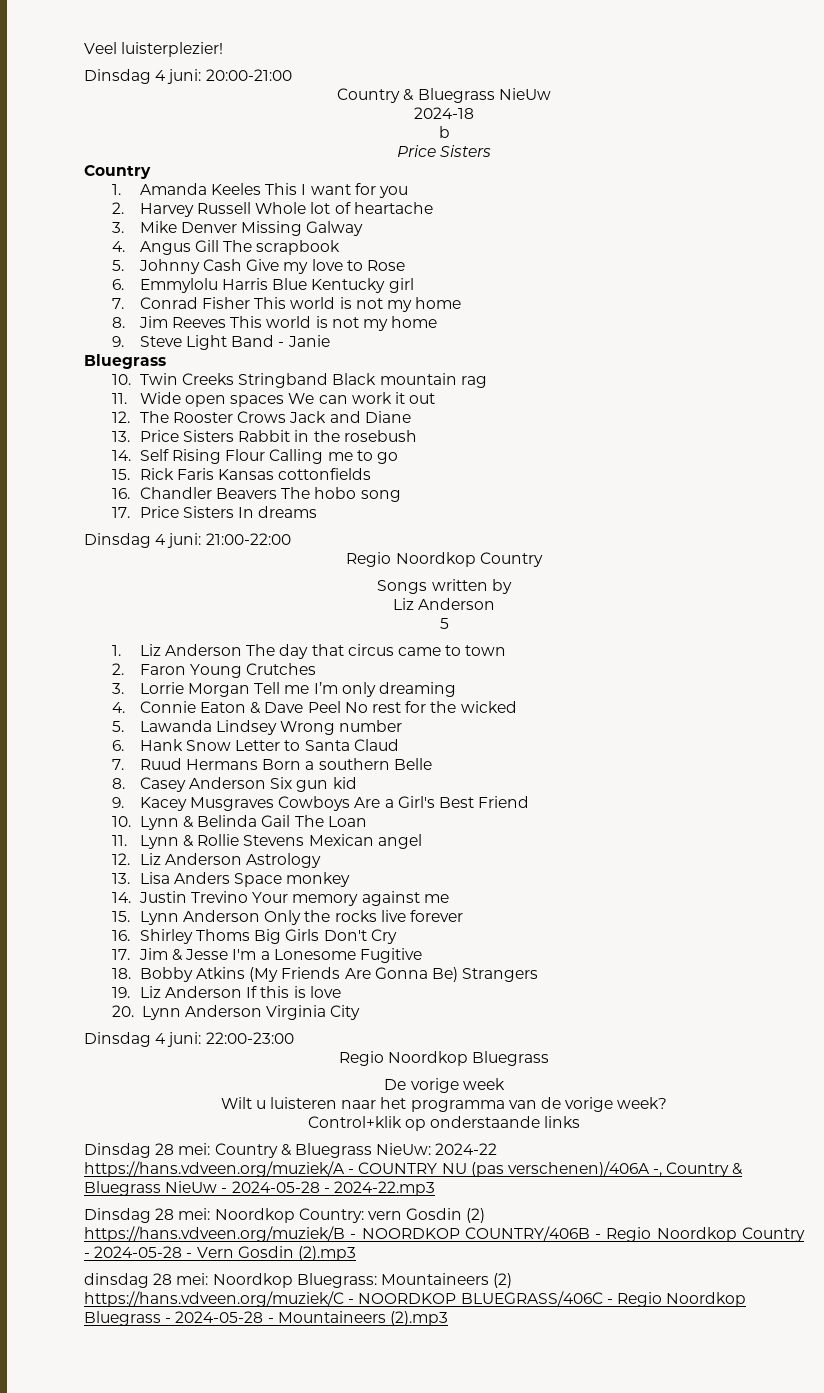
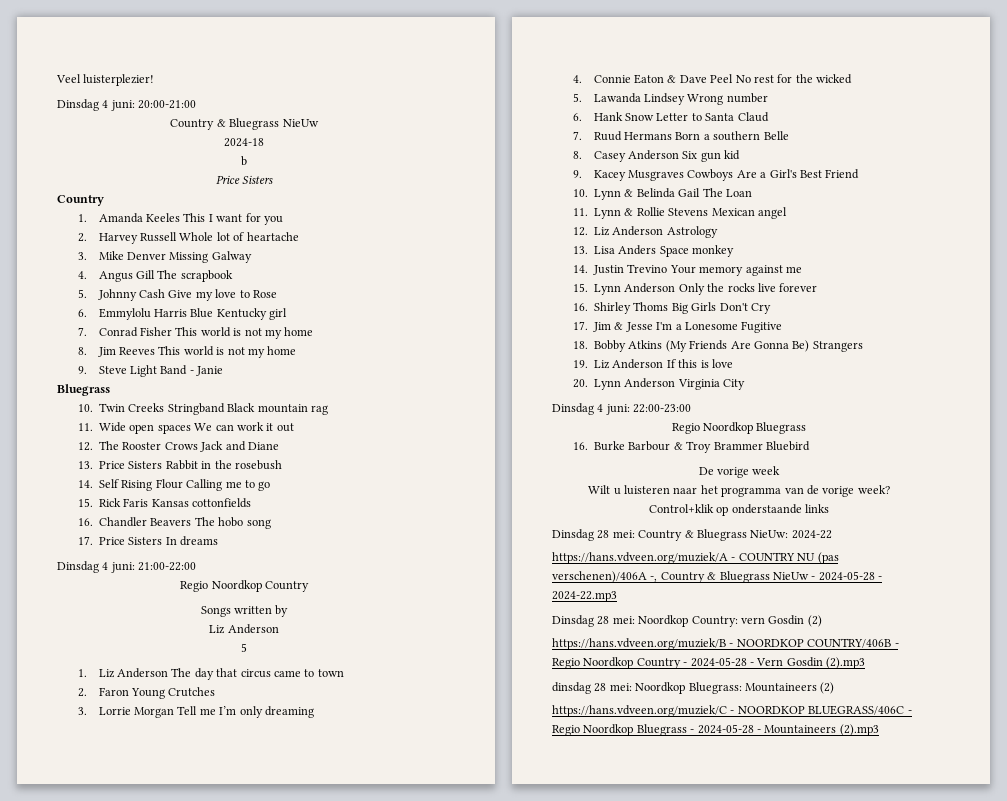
(550, 1058) none -> [572,441,810,453] // 16. Burke Barbour & Troy Brammer Bluebird

